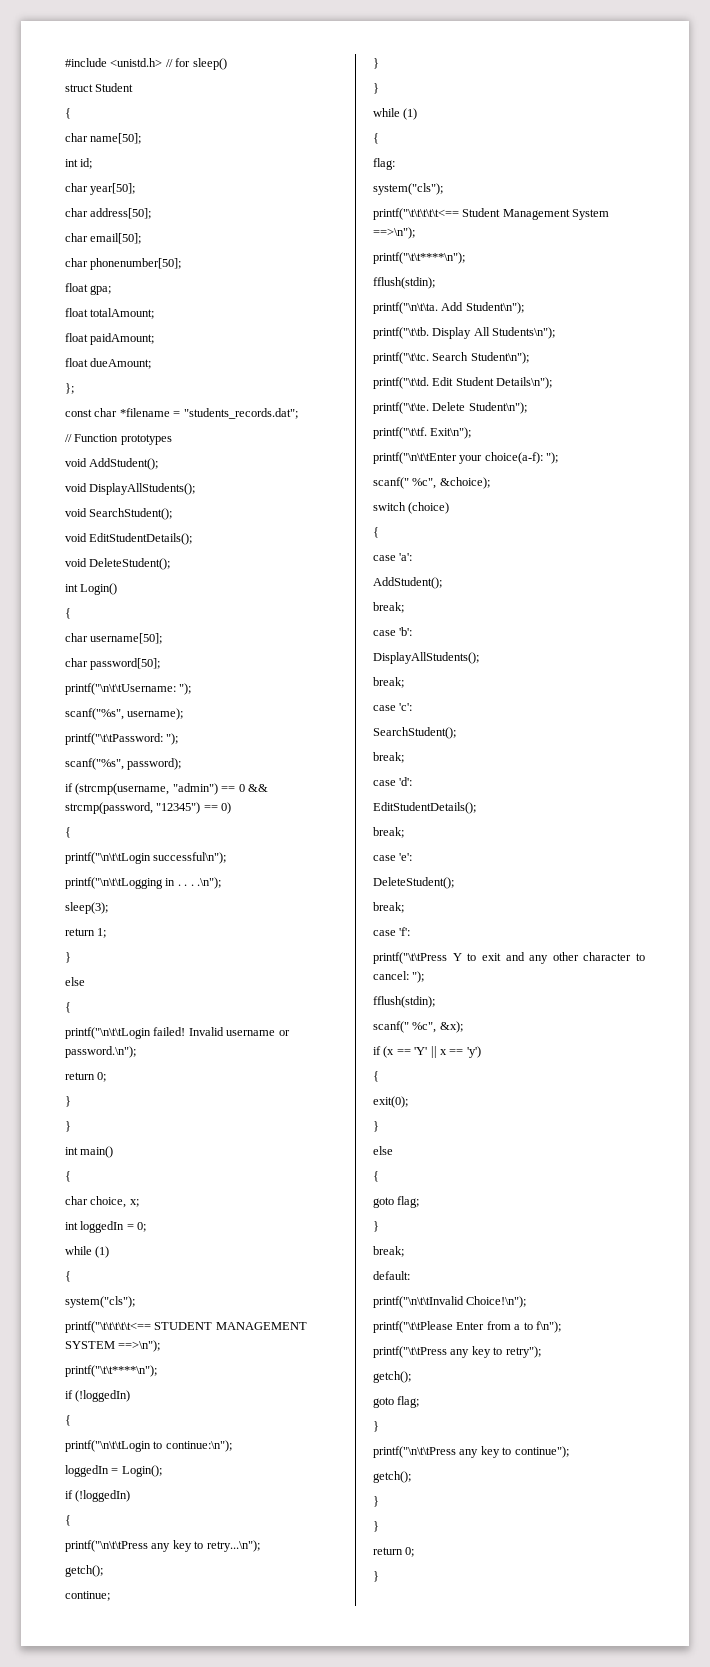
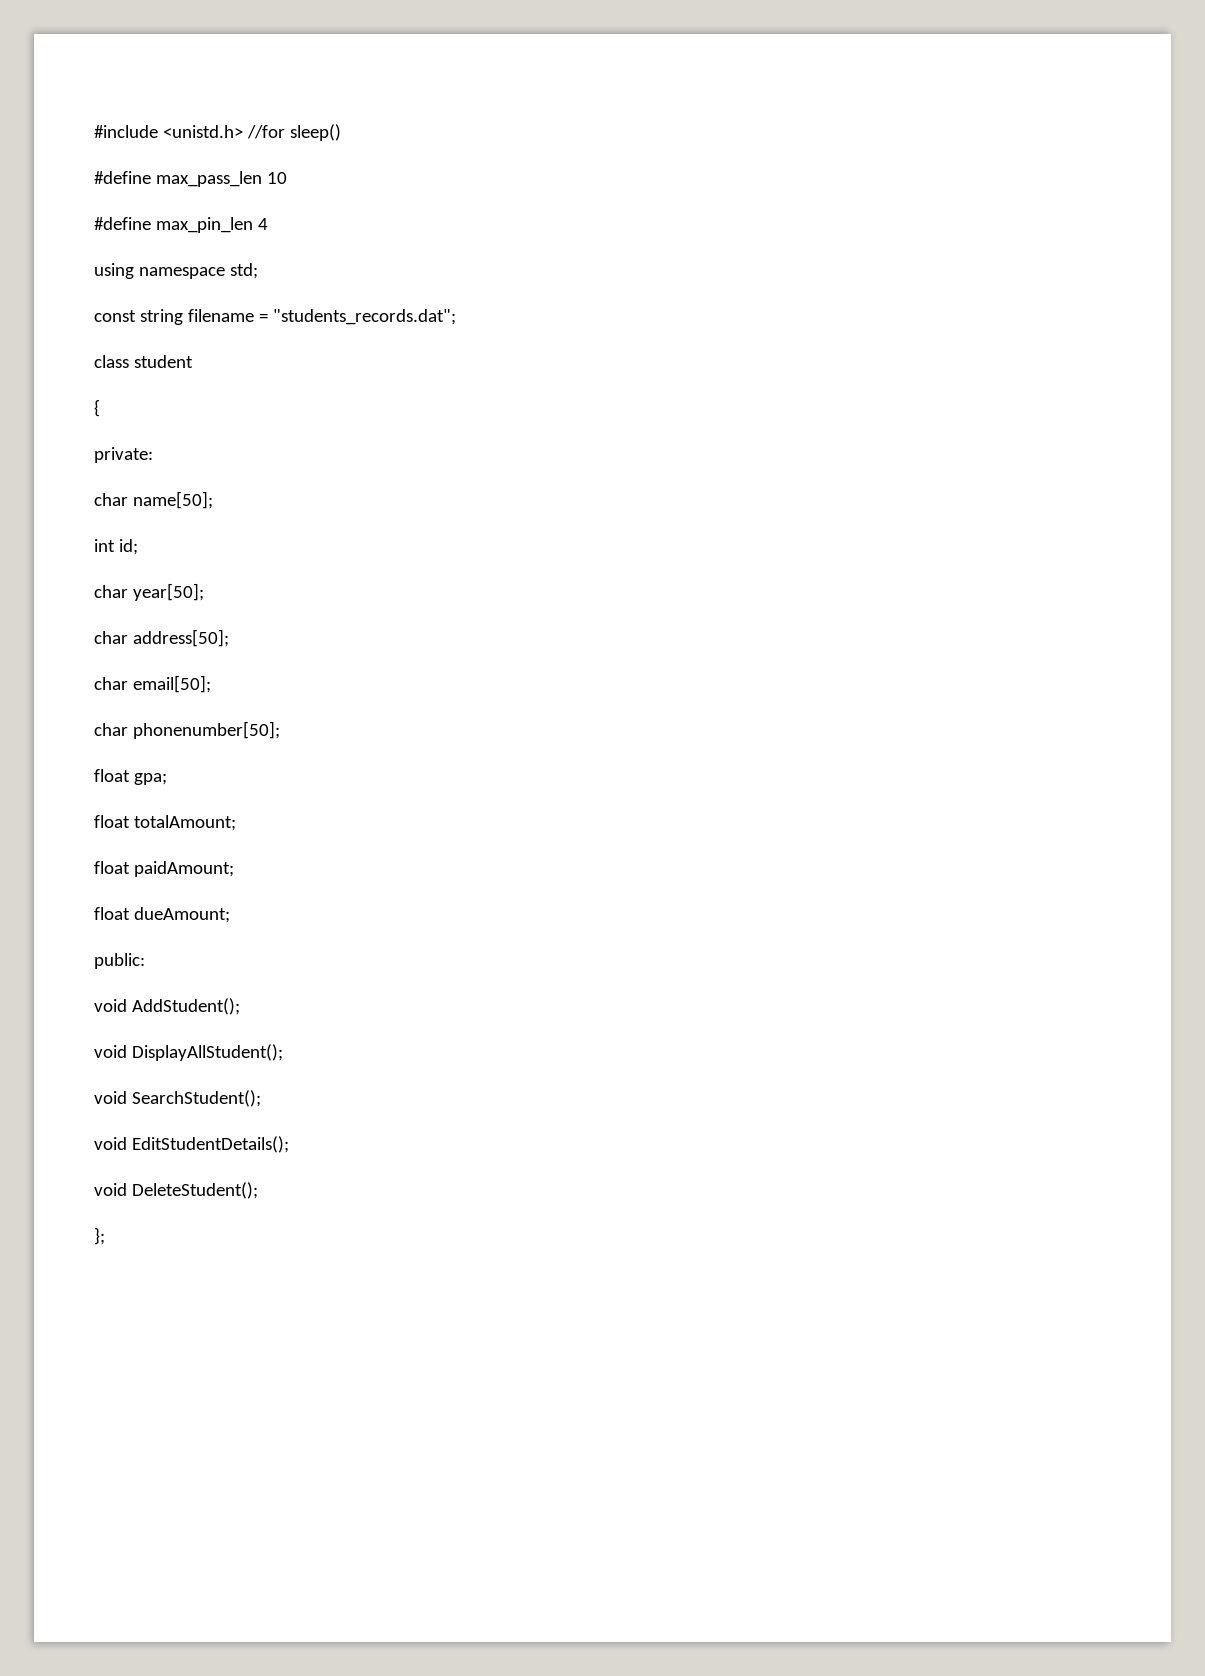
[165,58,191,67] // for -> [246,125,285,139] //for
[65,83,134,92] [65,108,71,119] struct Student // { -> [94,171,287,187] [94,217,268,233] [94,263,258,279] [94,309,456,325] [94,355,193,368] [94,399,100,417] [94,447,153,463] #define max_pass_len 10 // #define max_pin_len 4 // using namespace std; // const string filename = "students_records.dat"; // class student // { // private:
[65,383,74,394] [65,408,298,419] [65,434,172,445] }; // const char *filename = "students_records.dat"; // // Function prototypes -> [94,953,145,969] public:
[89,483,196,495] DisplayAllStudents(); -> [131,1044,283,1061] DisplayAllStudent();
[65,583,118,595] [65,608,71,619] [65,633,163,644] [65,658,161,670] [65,683,192,695] [65,708,184,720] [65,733,179,745] [65,758,182,770] [65,783,268,795] [65,802,232,814] [65,827,71,838] [65,852,227,864] [65,877,221,889] [65,902,108,914] [65,928,107,938] [65,952,71,963] [65,977,85,986] [65,1002,71,1013] [65,1027,290,1039] [65,1046,136,1058] [65,1072,107,1082] [65,1096,71,1107] [65,1121,71,1132] [65,1146,114,1158] [65,1171,71,1182] [65,1196,139,1208] [65,1221,147,1233] [65,1246,110,1258] [65,1271,71,1282] [65,1296,135,1308] [65,1321,307,1333] [65,1340,161,1352] [65,1365,157,1377] [65,1390,131,1402] [65,1415,71,1426] [65,1440,232,1452] [65,1465,162,1477] [65,1490,131,1502] [65,1515,71,1526] [65,1540,260,1552] [65,1565,103,1577] [65,1591,110,1601] [373,58,379,69] [373,83,379,94] [373,108,418,120] [373,133,379,144] [373,158,395,170] [373,183,443,195] [373,208,610,220] [373,227,415,239] [373,252,465,264] [373,277,435,289] [373,302,524,314] [373,327,556,339] [373,352,529,364] [373,377,553,389] [373,402,527,414] [373,427,472,439] [373,452,559,464] [373,477,490,489] [373,502,450,514] [373,527,379,538] [373,553,413,561] [373,577,442,589] [373,602,404,613] [373,627,413,636] [373,652,479,664] [373,677,404,688] [373,703,413,711] [373,727,456,739] [373,752,404,763] [373,777,413,786] [373,802,476,814] [373,827,404,838] [373,853,413,861] [373,877,454,889] [373,902,404,913] [373,927,411,936] [373,952,645,964] [373,971,425,983] [373,996,435,1008] [373,1021,463,1033] [373,1046,481,1058] [373,1071,379,1082] [373,1096,408,1108] [373,1121,379,1132] [373,1146,393,1155] [373,1171,379,1182] [373,1196,420,1208] [373,1221,379,1232] [373,1246,404,1257] [373,1271,410,1280] [373,1296,527,1308] [373,1321,561,1333] [373,1346,541,1358] [373,1371,411,1383] [373,1396,420,1408] [373,1421,379,1432] [373,1446,569,1458] [373,1471,411,1483] [373,1496,379,1507] [373,1521,379,1532] [373,1547,415,1557] [373,1571,379,1582] int Login() // { // char username[50]; // char password[50]; // printf("\n\t\tUsername: "); // scanf("%s", username); // printf("\t\tPassword: "); // scanf("%s", password); // if (strcmp(username, "admin") == 0 && strcmp(password, "12345") == 0) // { // printf("\n\t\tLogin successful\n"); // printf("\n\t\tLogging in . . . .\n"); // sleep(3); // return 1; // } // else // { // printf("\n\t\tLogin failed! Invalid username or password.\n"); // return 0; // } // } // int main() // { // char choice, x; // int loggedIn = 0; // while (1) // { // system("cls"); // printf("\t\t\t\t\t<== STUDENT MANAGEMENT SYSTEM ==>\n"); // printf("\t\t****\n"); // if (!loggedIn) // { // printf("\n\t\tLogin to continue:\n"); // loggedIn = Login(); // if (!loggedIn) // { // printf("\n\t\tPress any key to retry...\n"); // getch(); // continue; // } // } // while (1) // { // flag: // system("cls"); // printf("\t\t\t\t\t<== Student Management System ==>\n"); // printf("\t\t****\n"); // fflush(stdin); // printf("\n\t\ta. Add Student\n"); // printf("\t\tb. Display All Students\n"); // printf("\t\tc. Search Student\n"); // printf("\t\td. Edit Student Details\n"); // printf("\t\te. Delete Student\n"); // printf("\t\tf. Exit\n"); // printf("\n\t\tEnter your choice(a-f): "); // scanf(" %c", &choice); // switch (choice) // { // case 'a': // AddStudent(); // break; // case 'b': // DisplayAllStudents(); // break; // case 'c': // SearchStudent(); // break; // case 'd': // EditStudentDetails(); // break; // case 'e': // DeleteStudent(); // break; // case 'f': // printf("\t\tPress Y to exit and any other character to cancel: "); // fflush(stdin); // scanf(" %c", &x); // if (x == 'Y' || x == 'y') // { // exit(0); // } // else // { // goto flag; // } // break; // default: // printf("\n\t\tInvalid Choice!\n"); // printf("\t\tPlease Enter from a to f\n"); // printf("\t\tPress any key to retry"); // getch(); // goto flag; // } // printf("\n\t\tPress any key to continue"); // getch(); // } // } // return 0; // } -> [94,1227,105,1245] };

